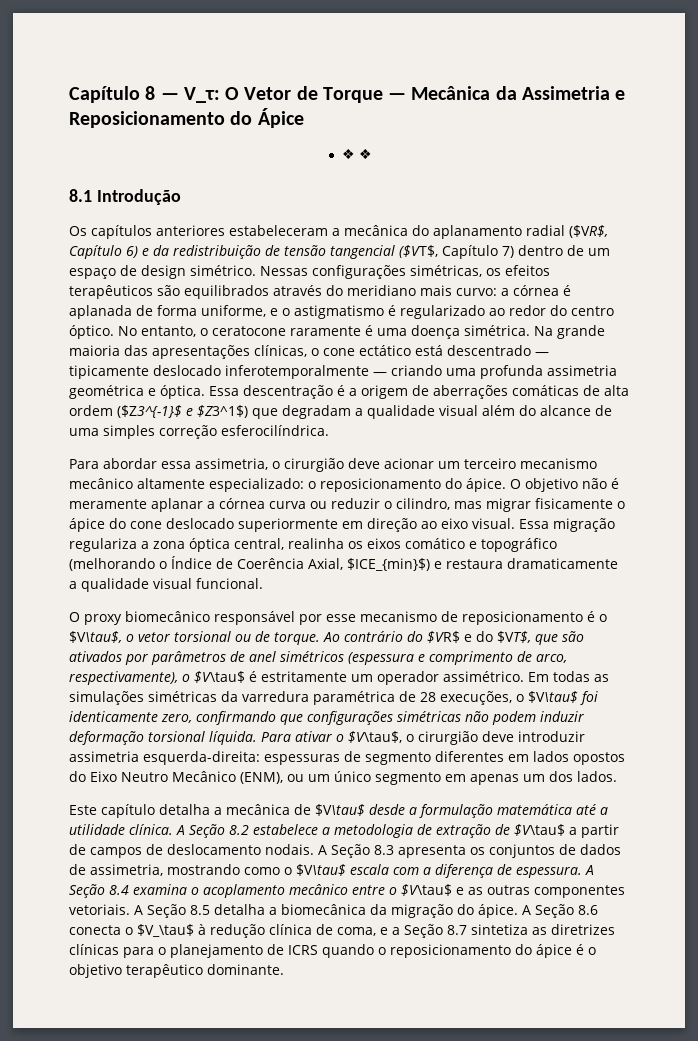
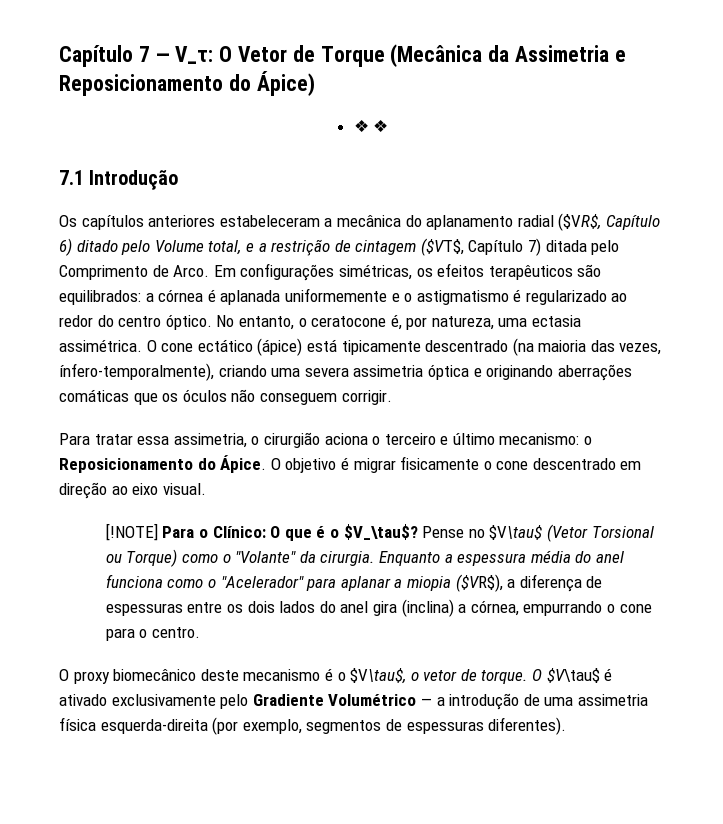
[69,86,156,103] Capítulo 8 -> [59,45,150,67] Capítulo 7
[388,86,491,100] — Mecânica -> [390,44,483,67] (Mecânica
[257,108,304,128] Ápice -> [256,71,315,96] Ápice)
[69,189,92,202] 8.1 -> [59,170,84,185] 7.1
[142,245,610,259] [69,265,308,279] e da redistribuição de tensão tangencial ($VT$, Capítulo 7) dentro de um espaço de design simétrico. Nessas -> [76,238,620,256] [59,265,236,280] ditado pelo Volume total, e a restrição de cintagem ($VT$, Capítulo 7) ditada pelo Comprimento de Arco. Em
[184,285,497,299] equilibrados através do meridiano mais curvo: -> [59,290,141,305] equilibrados:
[136,305,266,317] de forma uniforme, -> [284,288,387,302] uniformemente
[290,325,605,339] [69,345,549,359] [69,365,617,379] [69,385,629,399] [69,405,612,419] [69,425,329,439] [69,458,157,469] raramente é uma doença simétrica. Na grande maioria das apresentações clínicas, o cone ectático está descentrado — tipicamente deslocado inferotemporalmente — criando uma profunda assimetria geométrica e óptica. Essa descentração é a origem de aberrações comáticas de alta ordem ($Z3^{-1}$ e $Z3^1$) que degradam a qualidade visual além do alcance de uma simples correção esferocilíndrica. // Para abordar -> [390,314,582,330] [59,338,662,356] [59,363,632,381] [59,389,392,405] [59,433,133,445] é, por natureza, uma ectasia assimétrica. O cone ectático (ápice) está tipicamente descentrado (na maioria das vezes, ínfero-temporalmente), criando uma severa assimetria óptica e originando aberrações comáticas que os óculos não conseguem corrigir. // Para tratar
[348,458,597,469] [69,478,619,492] [69,498,625,512] [69,518,338,532] deve acionar um terceiro mecanismo mecânico altamente especializado: o reposicionamento do ápice. O objetivo não é meramente aplanar a córnea curva ou reduzir o cilindro, mas migrar fisicamente o ápice do cone deslocado superiormente -> [324,433,593,445] [59,455,616,473] aciona o terceiro e último mecanismo: o Reposicionamento do Ápice. O objetivo é migrar fisicamente o cone descentrado
[519,518,615,532] [69,538,557,552] [69,556,618,571] [69,578,263,592] [69,611,583,625] Essa migração regulariza a zona óptica central, realinha os eixos comático e topográfico (melhorando o Índice de Coerência Axial, $ICE_{min}$) e restaura dramaticamente a qualidade visual funcional. // O proxy biomecânico responsável por esse mecanismo de reposicionamento -> [105,523,654,542] [105,549,624,567] [105,574,603,592] [105,599,652,617] [105,627,201,641] [59,669,321,684] // [!NOTE] Para o Clínico: O que é o $V_\tau$? Pense no $V\tau$ (Vetor Torsional ou Torque) como o "Volante" da cirurgia. Enquanto a espessura média do anel funciona como o "Acelerador" para aplanar a miopia ($VR$), a diferença de espessuras entre os dois lados do anel gira (inclina) a córnea, empurrando o cone para o centro. // O proxy biomecânico deste mecanismo
[174,631,584,645] [69,651,567,665] [69,671,609,685] [69,691,598,705] [69,711,584,725] [69,731,585,745] [69,751,625,765] [69,771,617,785] [69,804,608,818] [69,824,619,838] [69,844,621,858] [69,864,594,878] [69,884,625,898] [69,904,598,918] [69,924,615,938] [69,944,596,958] [69,964,284,978] torsional ou de torque. Ao contrário do $VR$ e do $VT$, que são ativados por parâmetros de anel simétricos (espessura e comprimento de arco, respectivamente), o $V\tau$ é estritamente um operador assimétrico. Em todas as simulações simétricas da varredura paramétrica de 28 execuções, o $V\tau$ foi identicamente zero, confirmando que configurações simétricas não podem induzir deformação torsional líquida. Para ativar o $V\tau$, o cirurgião deve introduzir assimetria esquerda-direita: espessuras de segmento diferentes em lados opostos do Eixo Neutro Mecânico (ENM), ou um único segmento em apenas um dos lados. // Este capítulo detalha a mecânica de $V\tau$ desde a formulação matemática até a utilidade clínica. A Seção 8.2 estabelece a metodologia de extração de $V\tau$ a partir de campos de deslocamento nodais. A Seção 8.3 apresenta os conjuntos de dados de assimetria, mostrando como o $V\tau$ escala com a diferença de espessura. A Seção 8.4 examina o acoplamento mecânico entre o $V\tau$ e as outras componentes vetoriais. A Seção 8.5 detalha a biomecânica da migração do ápice. A Seção 8.6 conecta o $V_\tau$ à redução clínica de coma, e a Seção 8.7 sintetiza as diretrizes clínicas para o planejamento de ICRS quando o reposicionamento do ápice é o objetivo terapêutico dominante. -> [460,668,613,684] [59,693,648,710] [59,717,567,735] de torque. O $V\tau$ é ativado exclusivamente pelo Gradiente Volumétrico — a introdução de uma assimetria física esquerda-direita (por exemplo, segmentos de espessuras diferentes).

